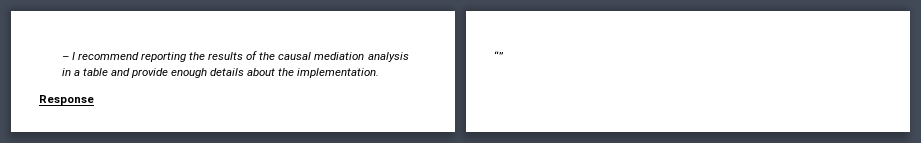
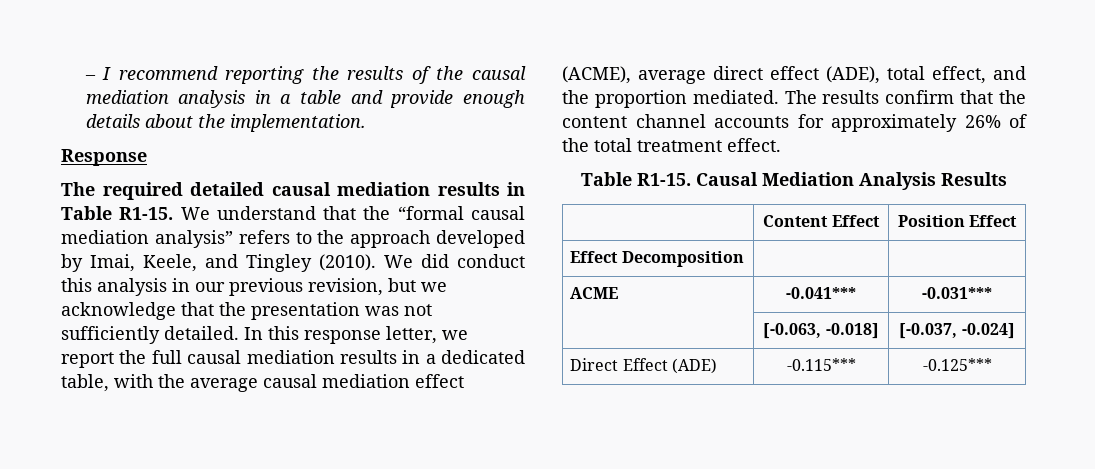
[494,51,503,60] “” -> [61,182,525,200] [61,206,525,220] [61,230,525,248] [61,254,525,272] [61,278,447,296] [61,302,432,320] [61,326,468,344] [61,350,525,368] [61,374,464,392] [562,66,1026,84] [562,90,1026,108] [562,114,1027,132] [562,138,781,152] [581,172,1007,190] [763,215,880,227] [897,215,1018,227] [570,251,744,267] [570,287,619,299] [786,287,856,299] [922,287,992,299] [763,323,879,339] [899,323,1015,339] [570,358,717,374] [786,358,856,371] [922,358,992,371] The required detailed causal mediation results in Table R1-15. We understand that the “formal causal mediation analysis” refers to the approach developed by Imai, Keele, and Tingley (2010). We did conduct this analysis in our previous revision, but we acknowledge that the presentation was not sufficiently detailed. In this response letter, we report the full causal mediation results in a dedicated table, with the average causal mediation effect (ACME), average direct effect (ADE), total effect, and the proportion mediated. The results confirm that the content channel accounts for approximately 26% of the total treatment effect. // Table R1-15. Causal Mediation Analysis Results // | Content Effect | Position Effect // Effect Decomposition | | // ACME | -0.041*** | -0.031*** // | [-0.063, -0.018] | [-0.037, -0.024] // Direct Effect (ADE) | -0.115*** | -0.125***

